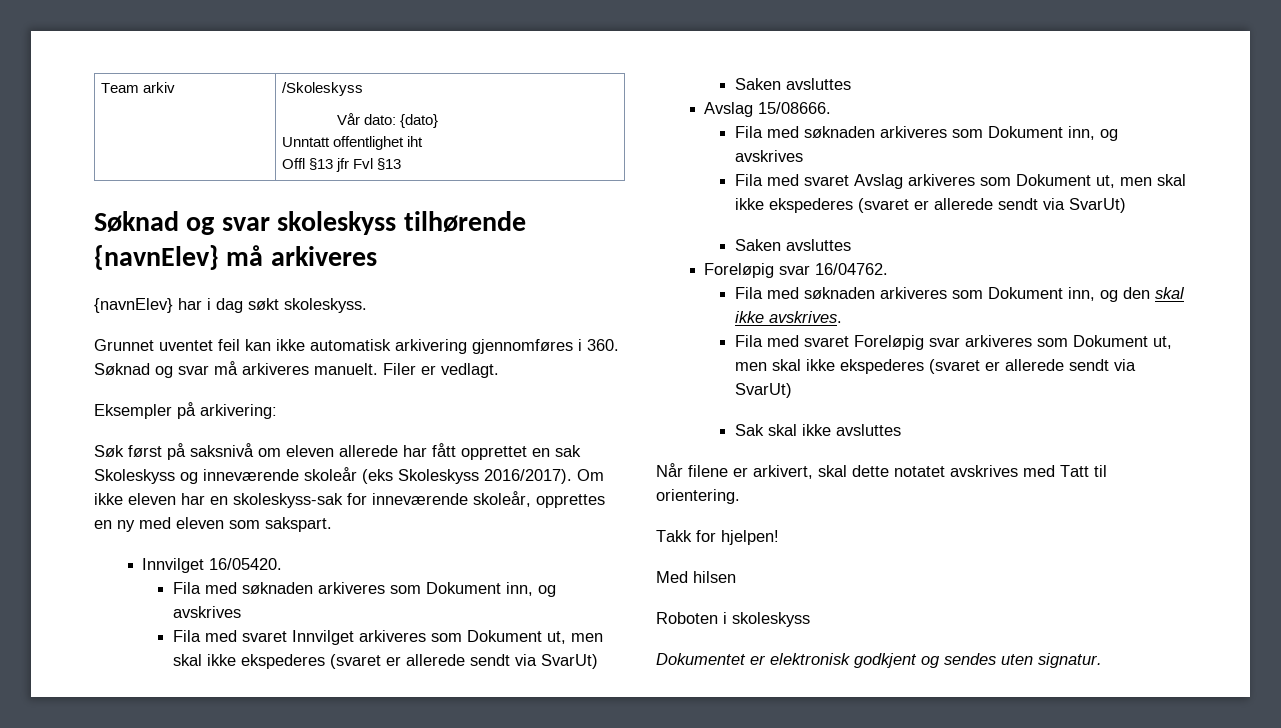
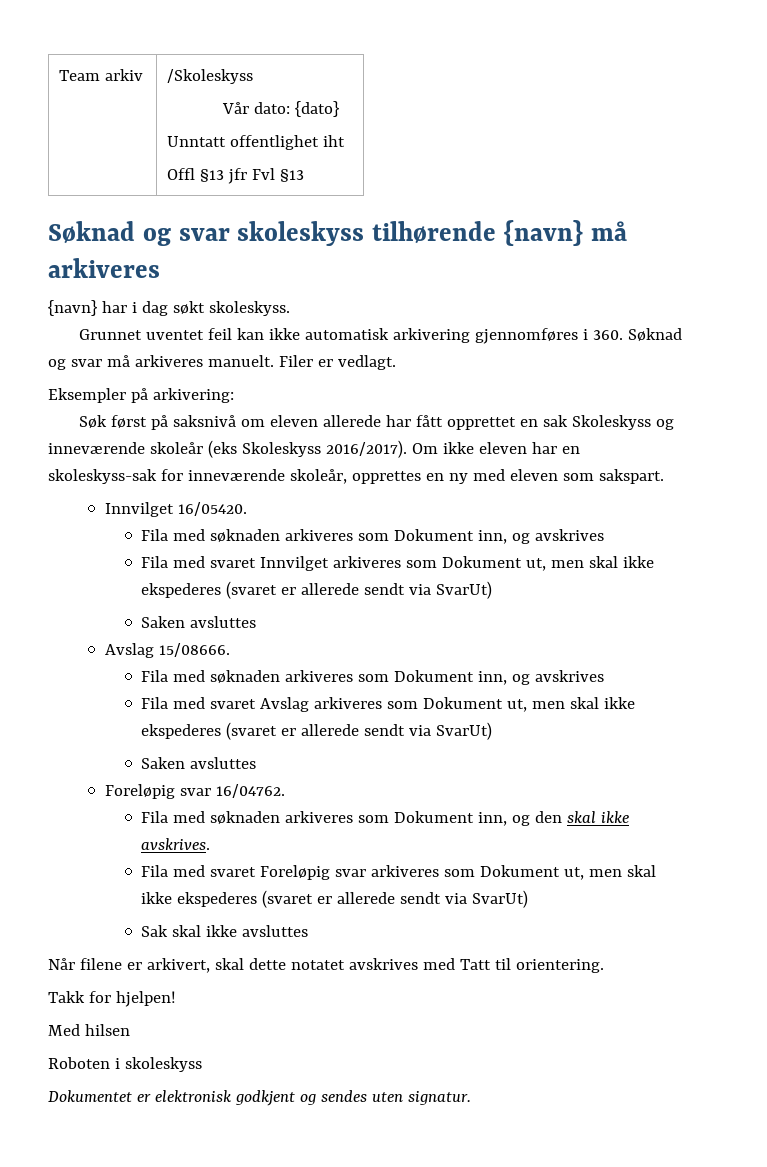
[94,245,219,270] {navnElev} -> [504,220,584,246] {navn}
[94,298,173,313] {navnElev} -> [48,300,97,316] {navn}

